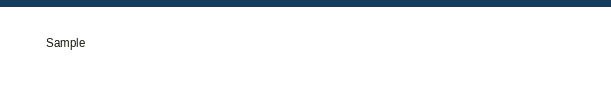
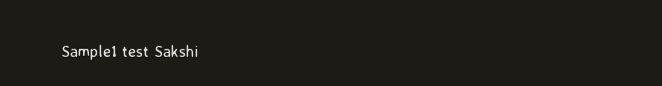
[46,38,85,50] Sample -> [60,44,198,60] Sample1 test Sakshi

